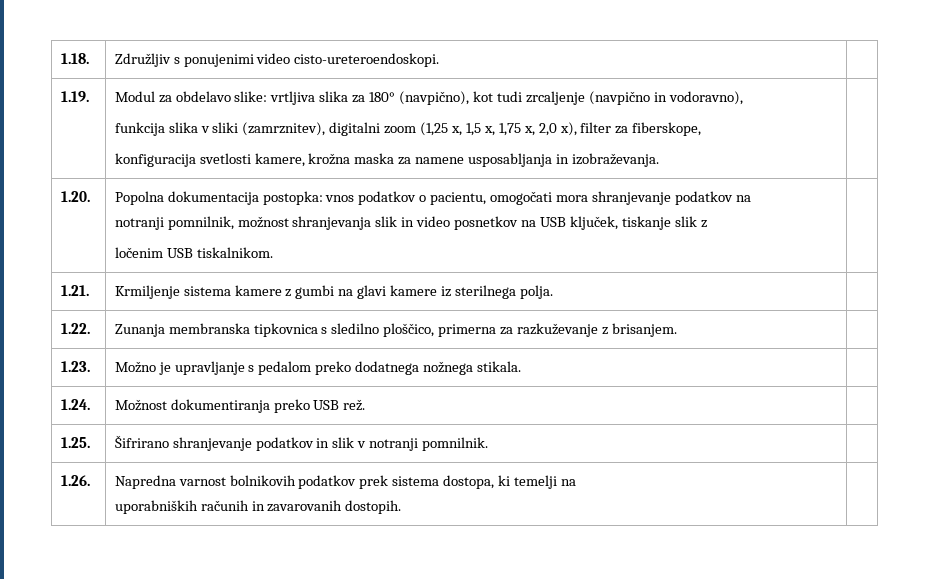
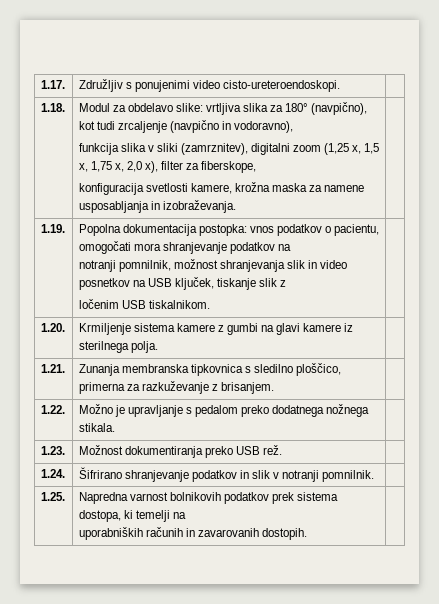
[60,53,89,64] 1.18. -> [40,80,65,89] 1.17.
[60,91,89,102] 1.19. -> [40,103,65,112] 1.18.
[60,191,90,202] 1.20. -> [40,224,65,233] 1.19.
[60,285,89,296] 1.21. -> [40,323,65,332] 1.20.
[60,323,90,334] 1.22. -> [40,364,65,373] 1.21.
[60,361,90,372] 1.23. -> [40,405,65,414] 1.22.
[60,399,90,410] 1.24. -> [40,446,65,455] 1.23.
[60,437,90,448] 1.25. -> [40,469,65,478] 1.24.
[60,475,90,486] 1.26. -> [40,492,65,501] 1.25.

